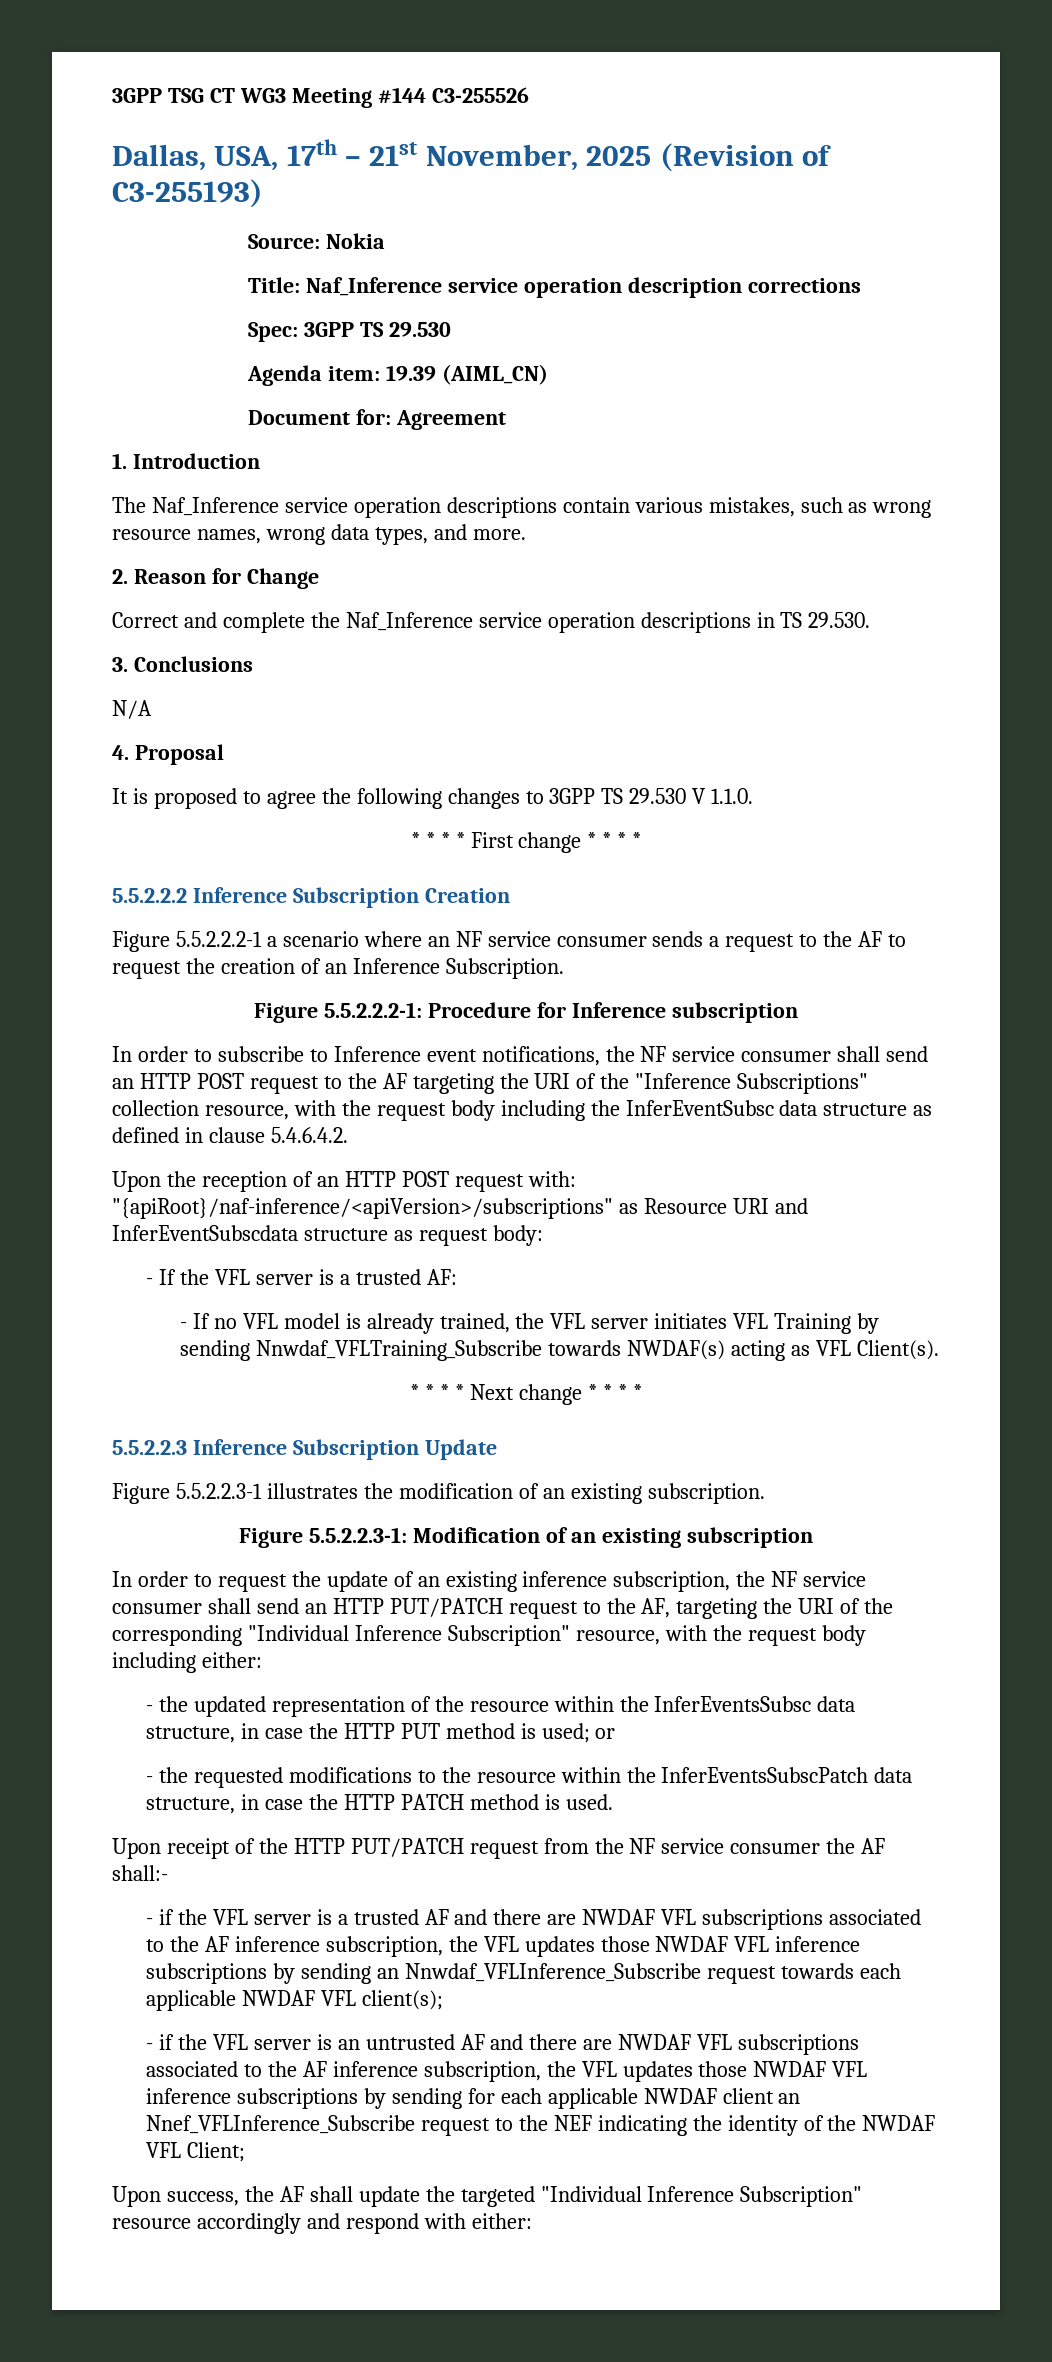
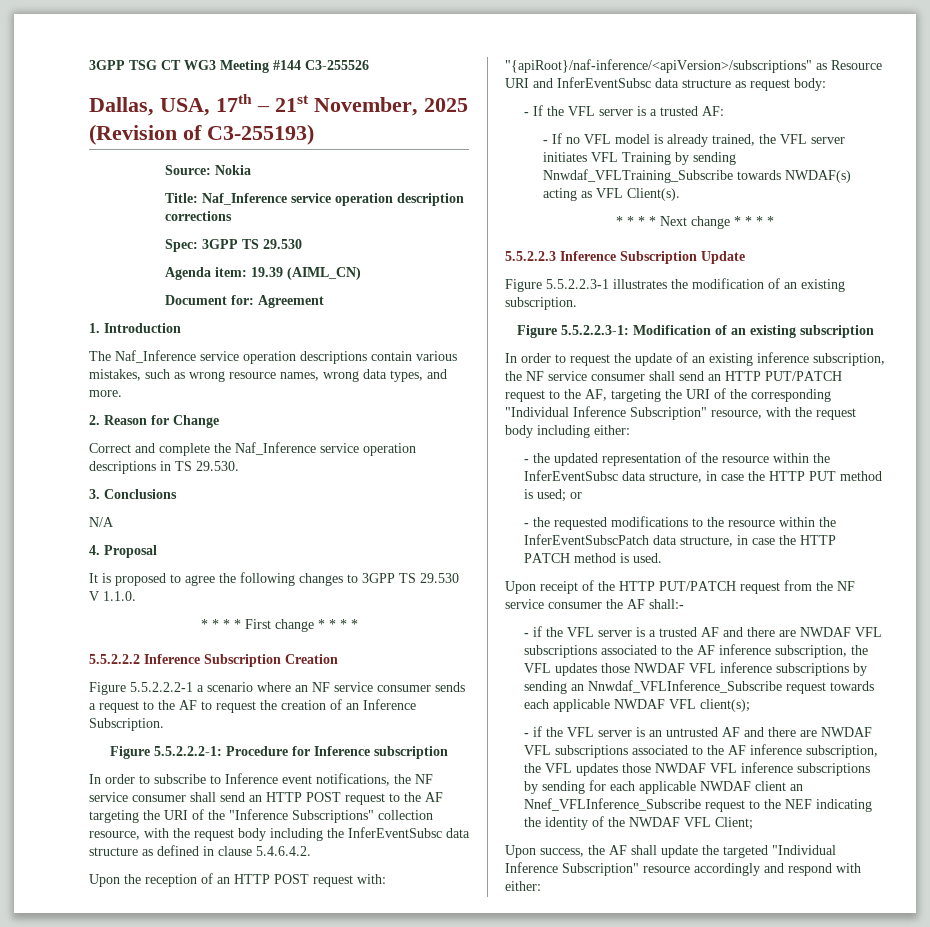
[112,1225,298,1241] InferEventSubscdata -> [557,77,679,88] InferEventSubsc data
[654,1696,812,1712] InferEventsSubsc -> [524,470,619,481] InferEventSubsc
[661,1767,869,1783] InferEventsSubscPatch -> [524,534,650,545] InferEventSubscPatch

